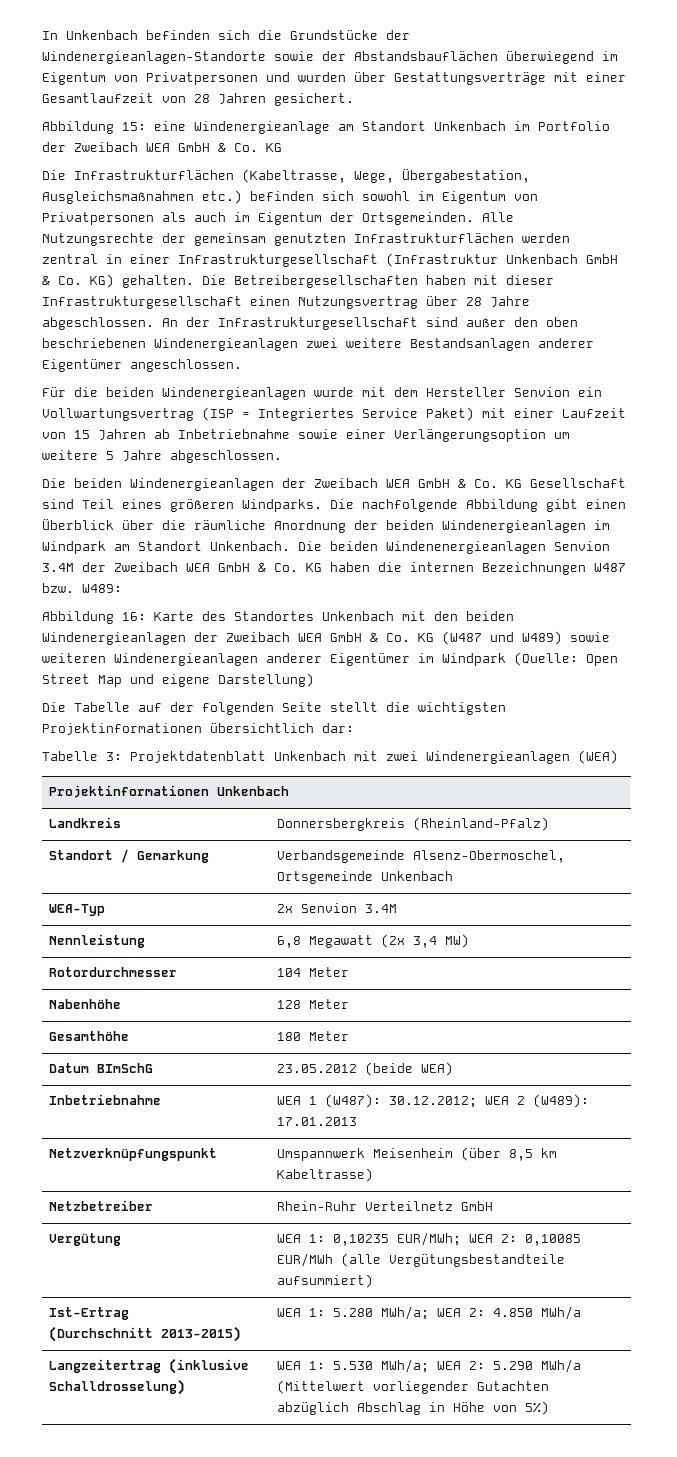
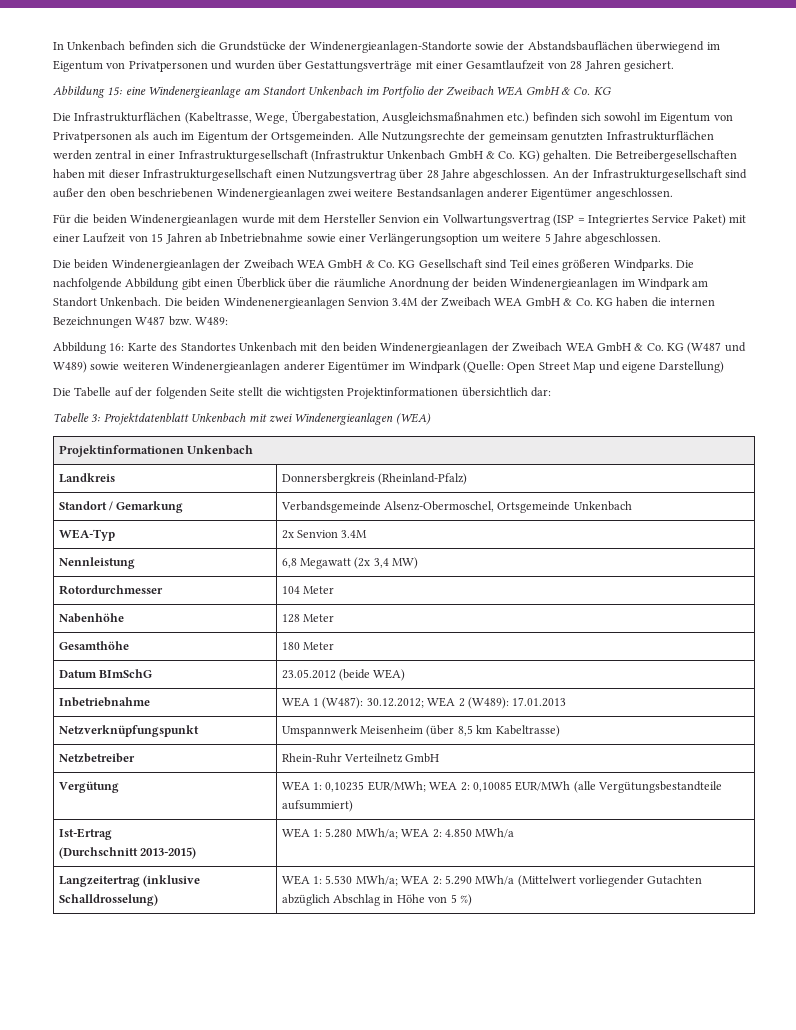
[524,1401,549,1415] 5%) -> [450,894,472,906] 5 %)

